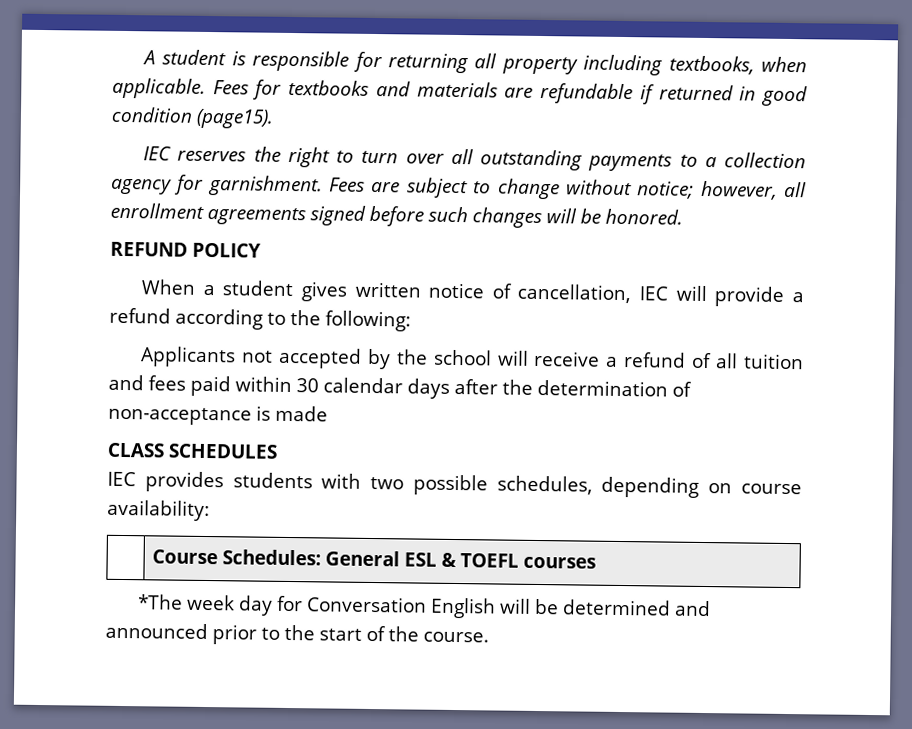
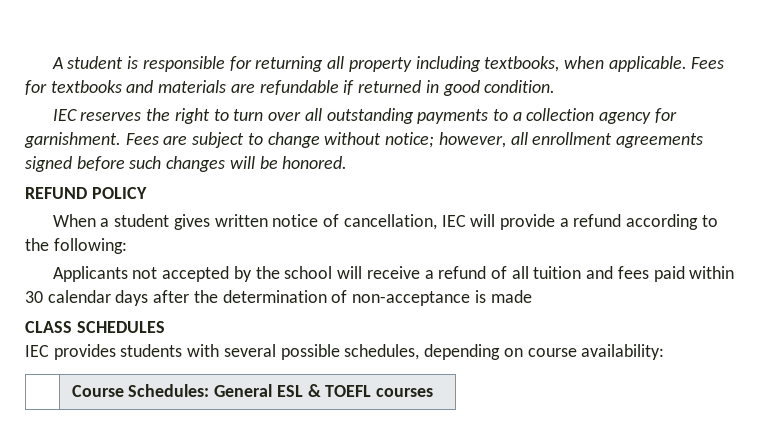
[111,106,274,129] condition (page15). -> [484,80,556,93] condition.
[370,476,405,490] two -> [223,344,276,357] several
[137,594,711,619] [105,622,489,645] // *The week day for Conversation English will be determined and announced prior to the start of the course. -> (434, 392) none

